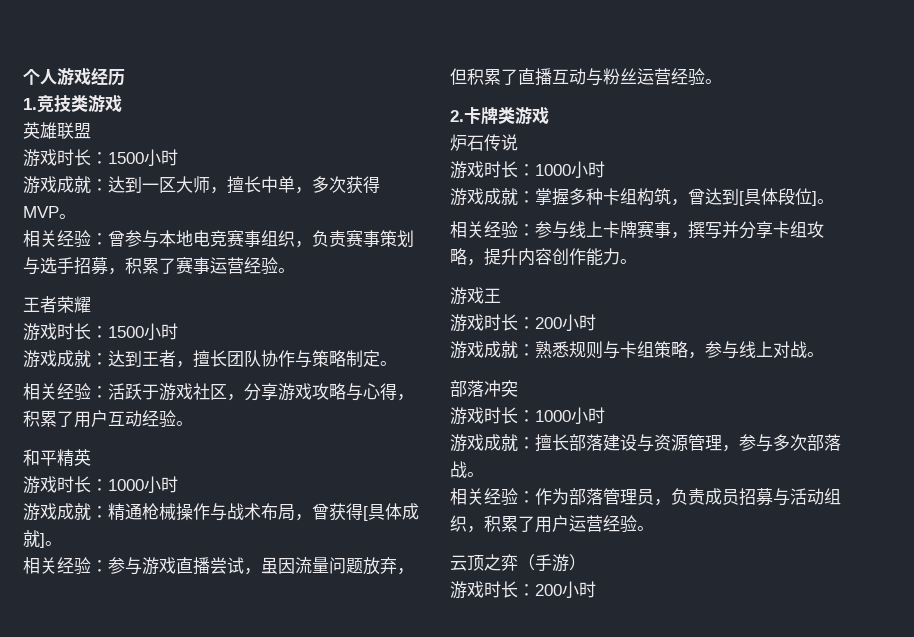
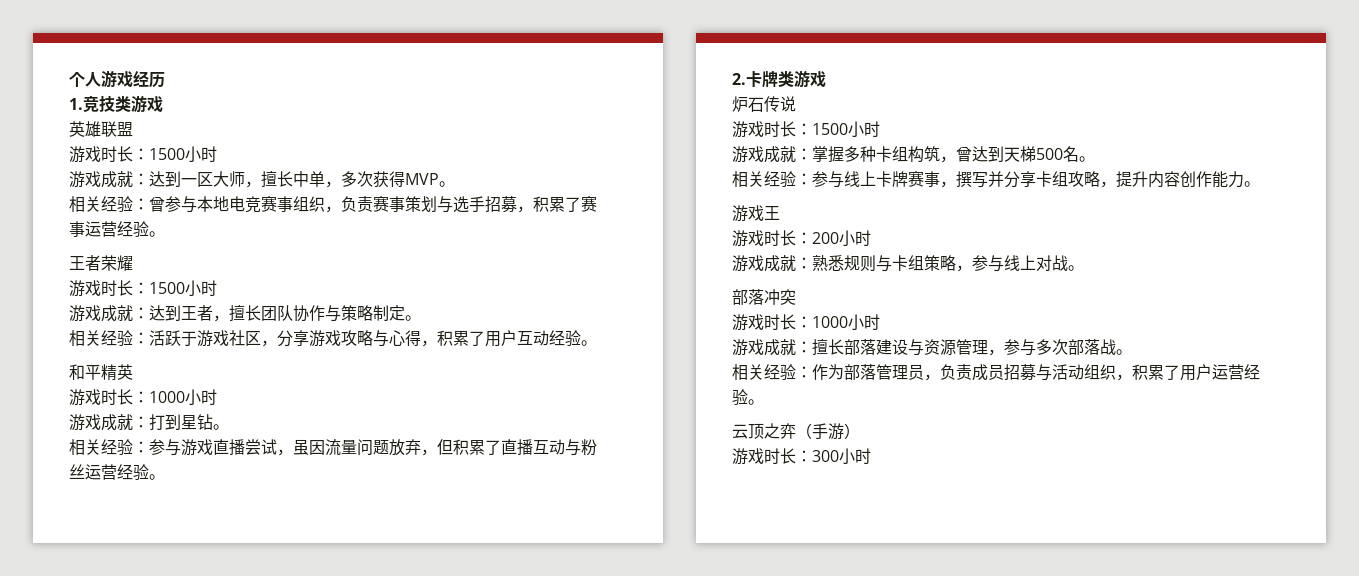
[108,503,419,521] [23,530,45,548] 精通枪械操作与战术布局，曾获得[具体成就] -> [149,414,213,430] 打到星钻
[535,164,571,176] 1000 -> [812,123,848,135] 1500
[739,188,817,206] [具体段位] -> [1004,146,1079,162] 天梯500名
[535,584,562,596] 200 -> [812,450,839,462] 300

